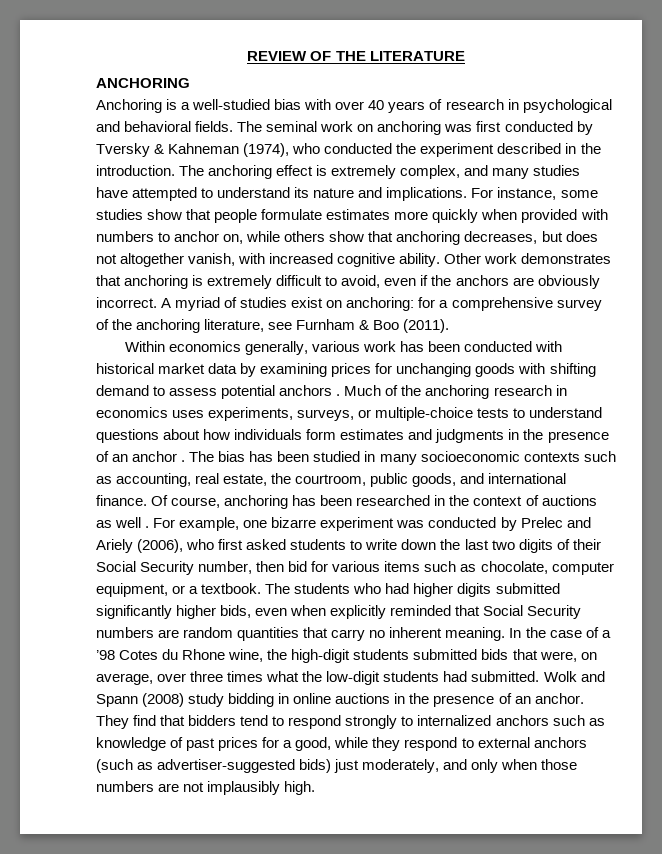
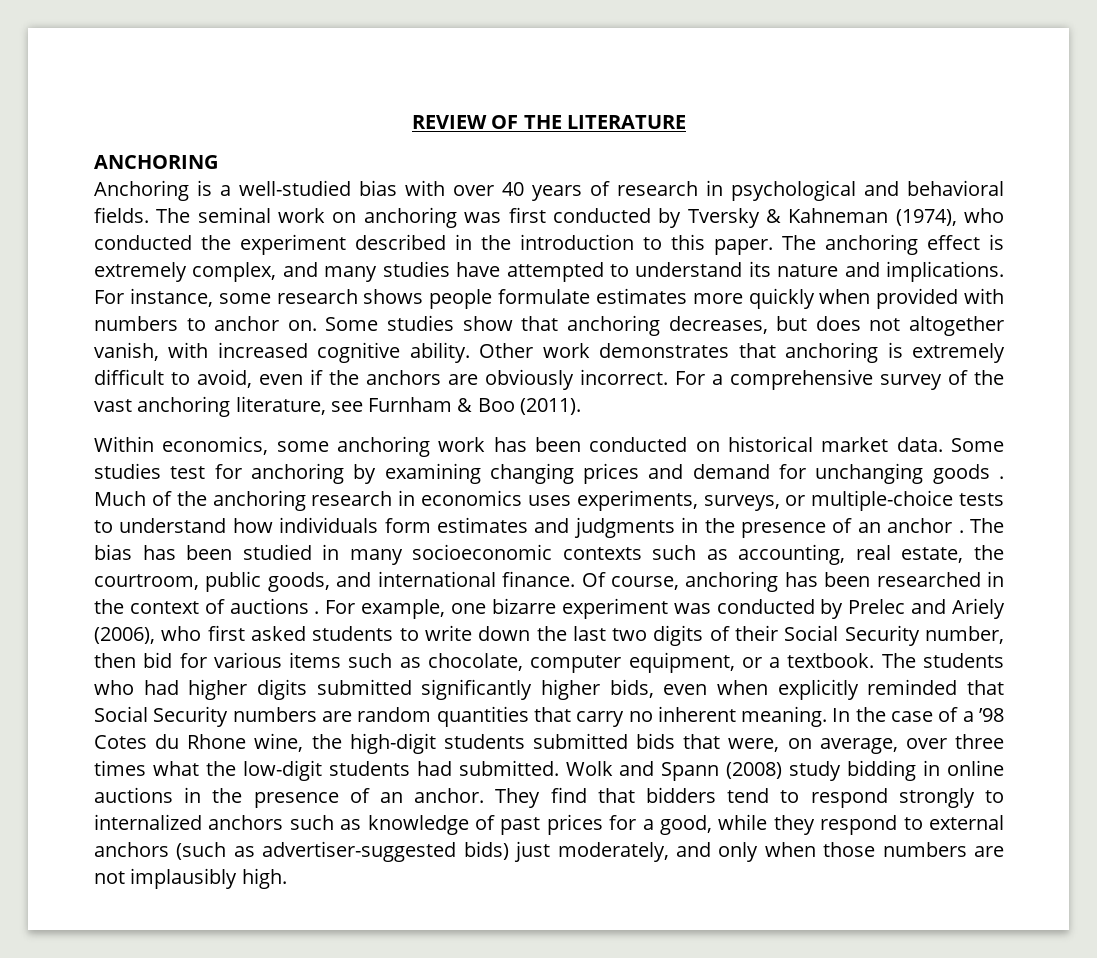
[96,165,175,176] introduction. -> [520,234,773,255] introduction to this paper.
[96,209,212,220] studies show that -> [276,289,424,304] research shows
[223,231,326,244] on, while others -> [287,315,455,331] on. Some studies
[161,297,436,311] A myriad of studies exist on anchoring: for -> [675,371,705,385] For
(133, 324) none -> [94,399,132,412] vast
[168,341,360,355] economics generally, various -> [162,436,430,457] economics, some anchoring
[535,341,563,352] with -> [695,441,720,452] on
[208,363,596,377] [96,385,333,399] data by examining prices for unchanging goods with shifting demand to assess potential anchors -> [896,437,1005,452] [94,463,990,484] data. Some studies test for anchoring by examining changing prices and demand for unchanging goods
[96,429,201,443] questions about -> (227, 525) none
[96,517,142,528] as well -> (309, 606) none

